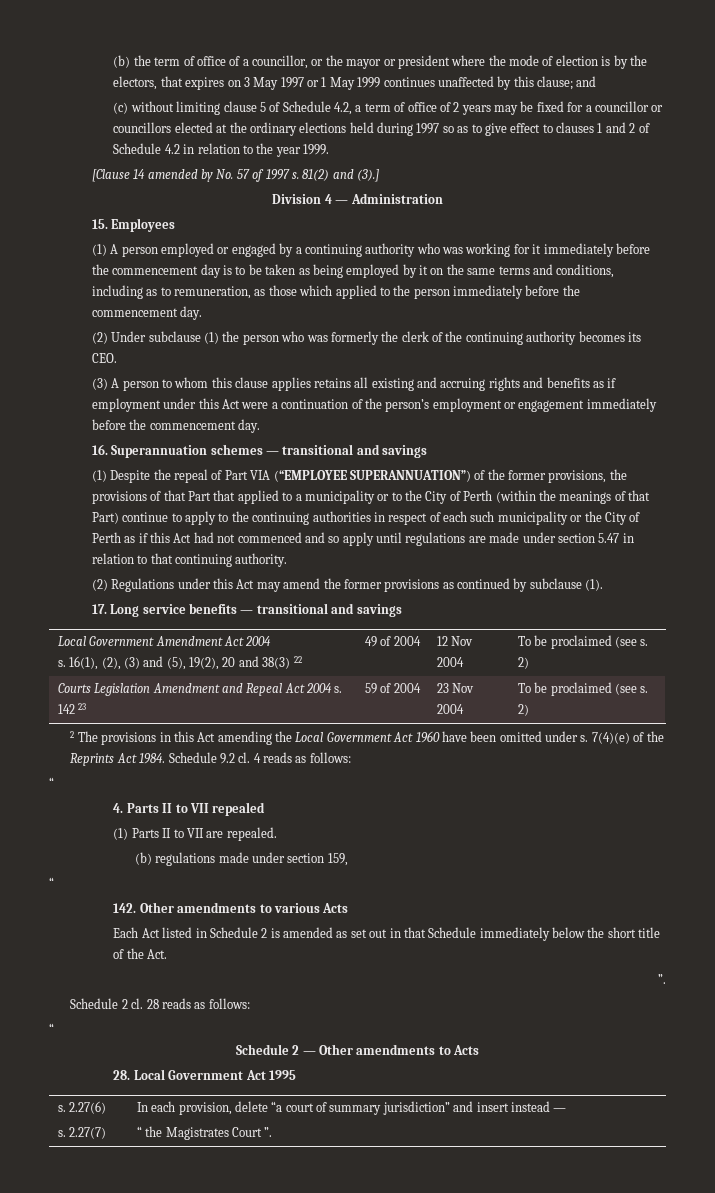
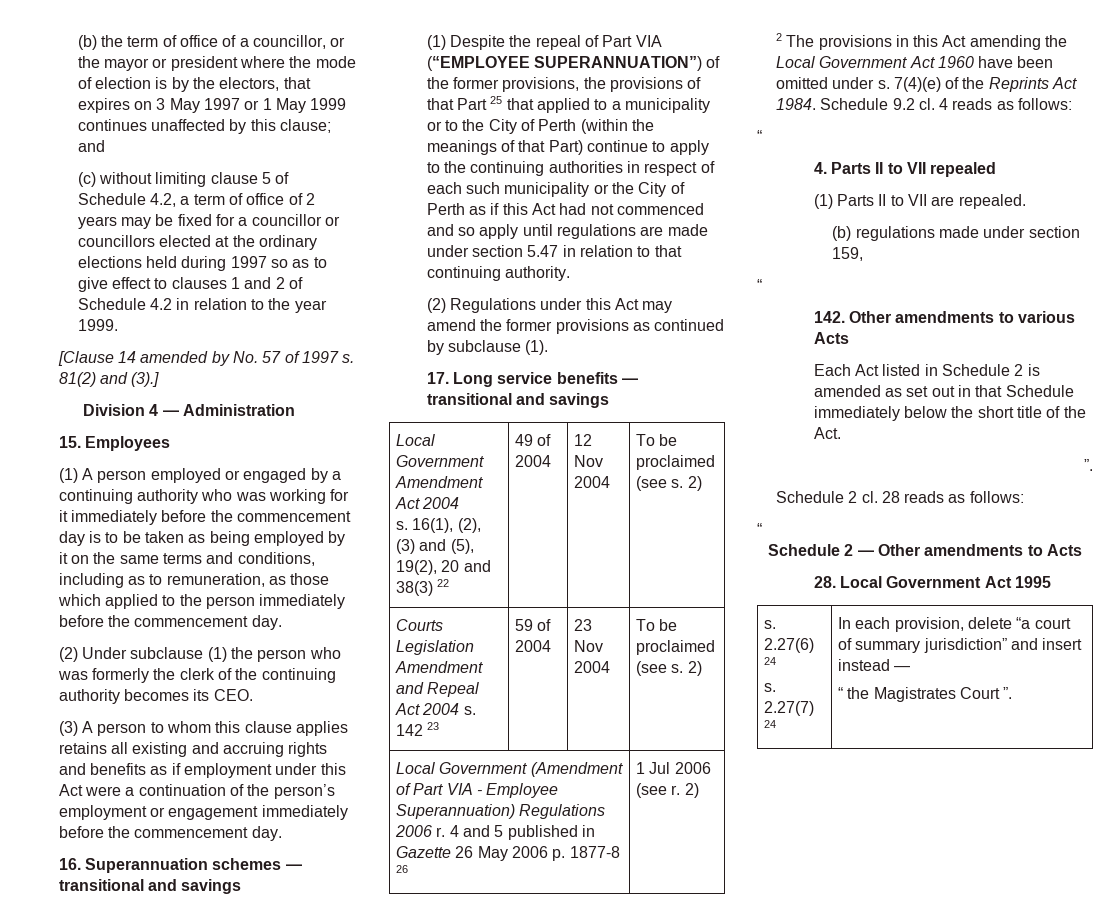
(212, 496) none -> [490,96,503,104] 25
(529, 710) none -> [396,762,623,777] [396,783,559,798] [396,804,606,819] [395,825,595,840] [396,846,620,861] [396,865,409,873] [636,762,711,774] [636,783,699,798] // Local Government (Amendment of Part VIA - Employee Superannuation) Regulations 2006 r. 4 and 5 published in Gazette 26 May 2006 p. 1877-8 26 | 1 Jul 2006 (see r. 2)
(107, 1107) none -> [764,657,777,665] 24
(107, 1133) none -> [764,720,777,728] 24

